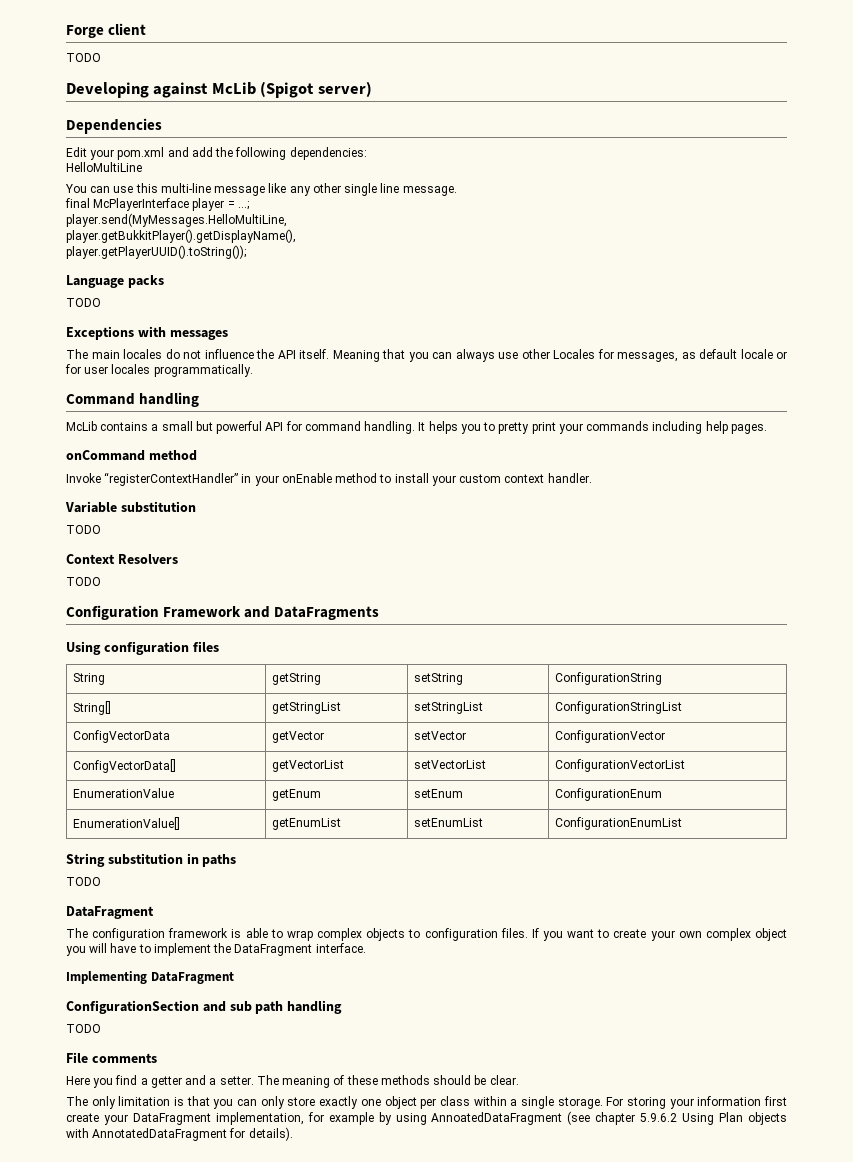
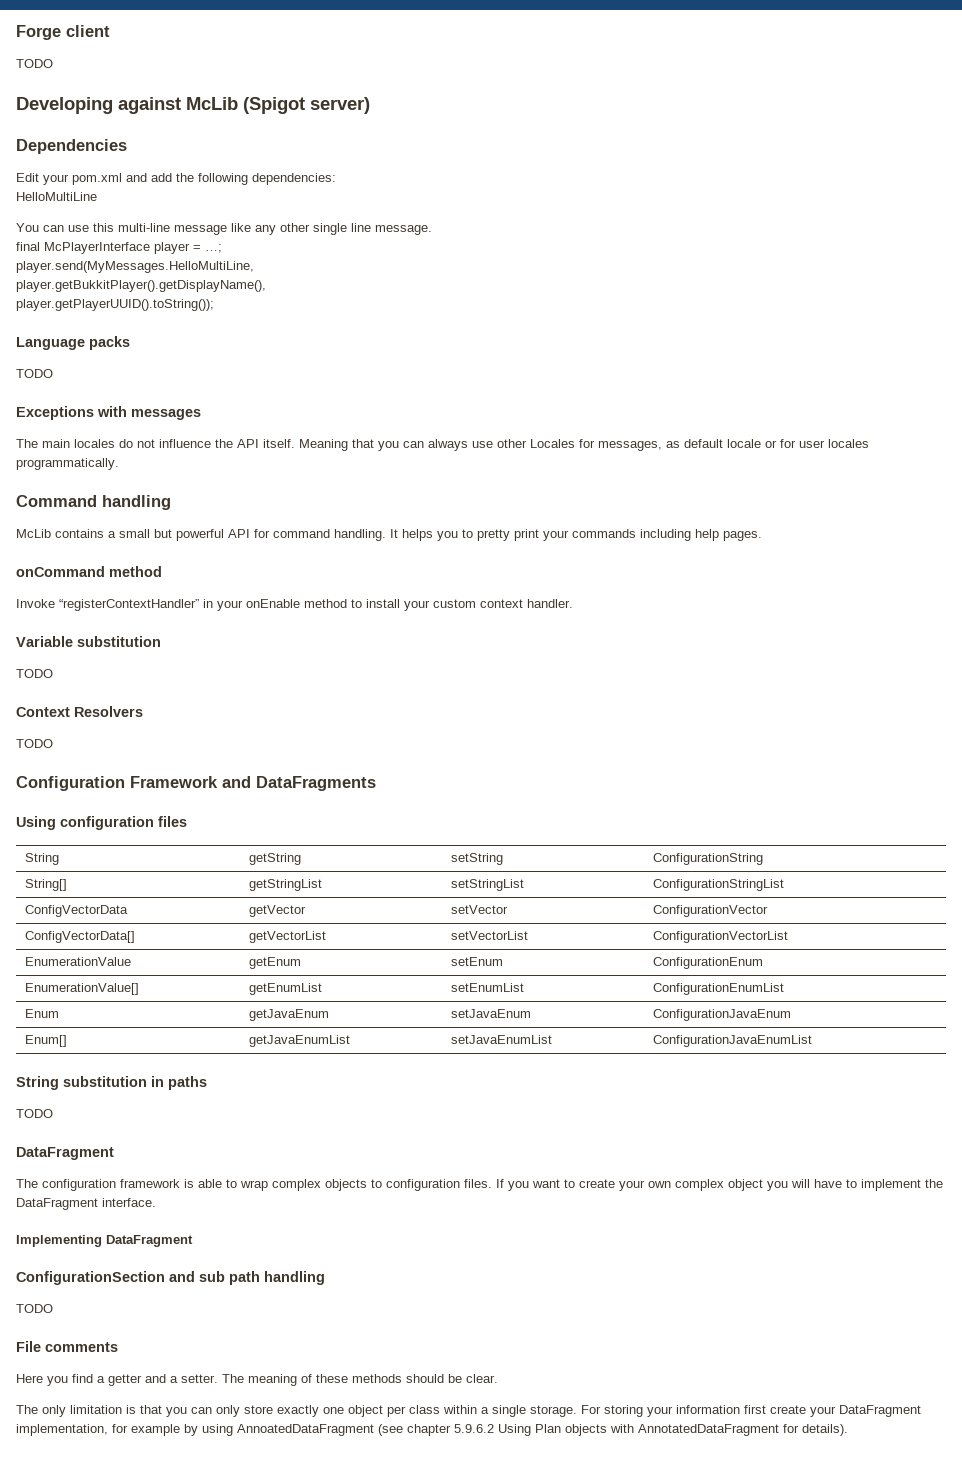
(682, 823) none -> [24,1009,59,1018] [248,1009,329,1021] [450,1009,531,1018] [652,1009,791,1021] [24,1035,67,1047] [248,1035,350,1047] [450,1035,552,1044] [652,1035,812,1047] // Enum | getJavaEnum | setJavaEnum | ConfigurationJavaEnum // Enum[] | getJavaEnumList | setJavaEnumList | ConfigurationJavaEnumList

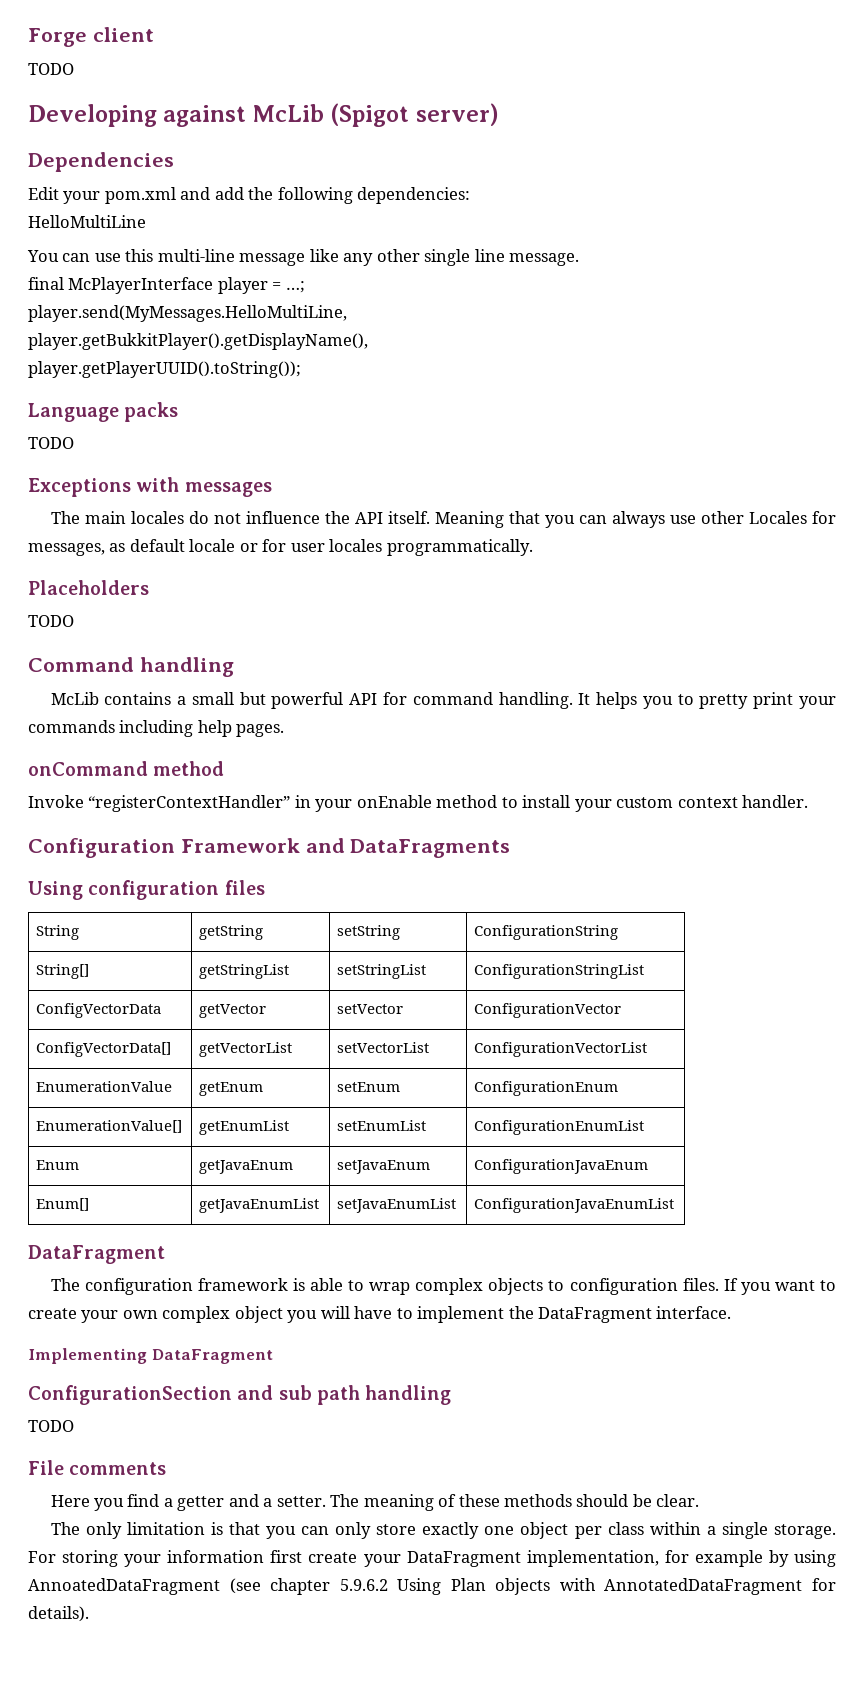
(119, 464) none -> [28,580,149,595] [28,615,74,627] // Placeholders // TODO
[16,636,161,647] [16,669,53,678] [16,706,143,717] [16,739,53,748] // Variable substitution // TODO // Context Resolvers // TODO -> (809, 801) none
[16,1076,207,1090] [16,1109,53,1118] // String substitution in paths // TODO -> (675, 1205) none

